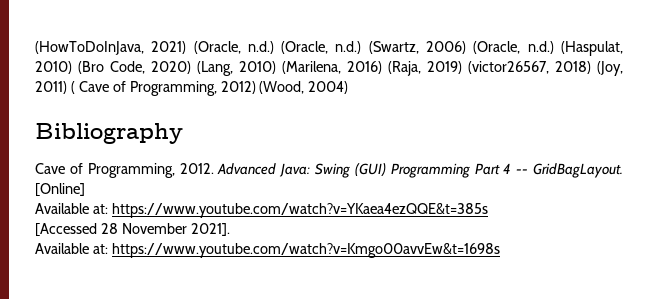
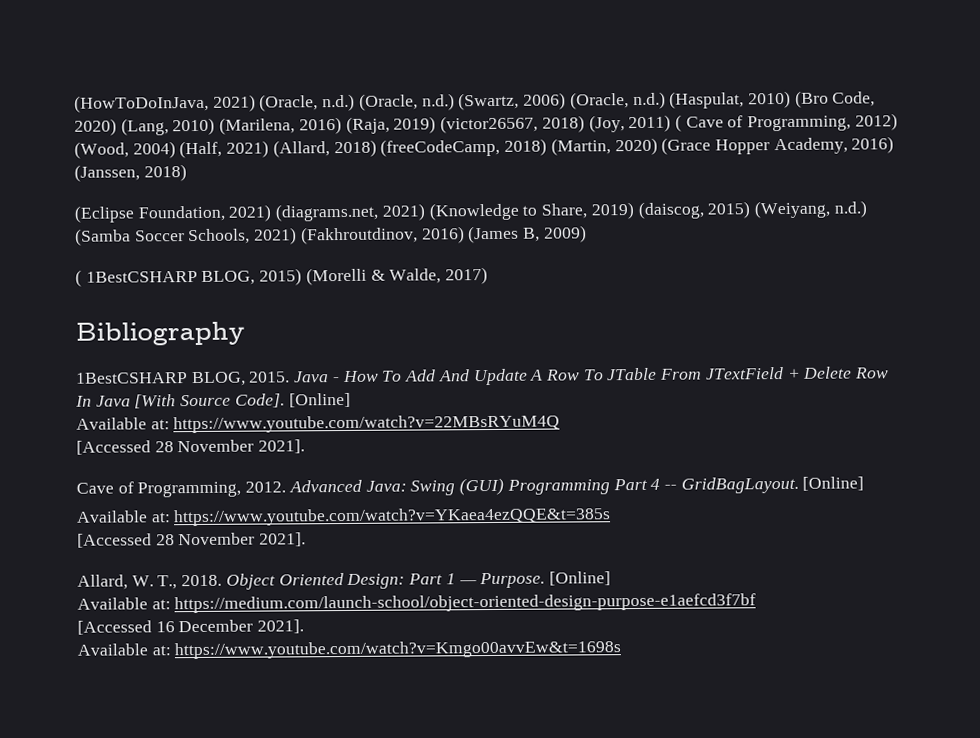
[35,123,183,144] // Bibliography -> [179,136,895,159] [74,164,187,182] [74,200,867,223] [75,225,587,246] [75,267,489,287] [75,321,245,346] [76,366,890,387] [75,392,351,409] [76,414,561,434] [76,439,306,455] (Half, 2021) (Allard, 2018) (freeCodeCamp, 2018) (Martin, 2020) (Grace Hopper Academy, 2016) (Janssen, 2018) // (Eclipse Foundation, 2021) (diagrams.net, 2021) (Knowledge to Share, 2019) (daiscog, 2015) (Weiyang, n.d.) (Samba Soccer Schools, 2021) (Fakhroutdinov, 2016) (James B, 2009) // ( 1BestCSHARP BLOG, 2015) (Morelli & Walde, 2017) // Bibliography // 1BestCSHARP BLOG, 2015. Java - How To Add And Update A Row To JTable From JTextField + Delete Row In Java [With Source Code]. [Online] // Available at: https://www.youtube.com/watch?v=22MBsRYuM4Q // [Accessed 28 November 2021].
(230, 229) none -> [77,571,611,590] [77,593,757,614] [77,619,305,635] // Allard, W. T., 2018. Object Oriented Design: Part 1 — Purpose. [Online] // Available at: https://medium.com/launch-school/object-oriented-design-purpose-e1aefcd3f7bf // [Accessed 16 December 2021].

